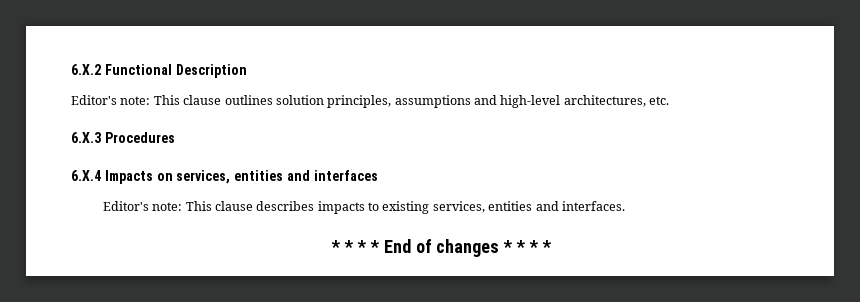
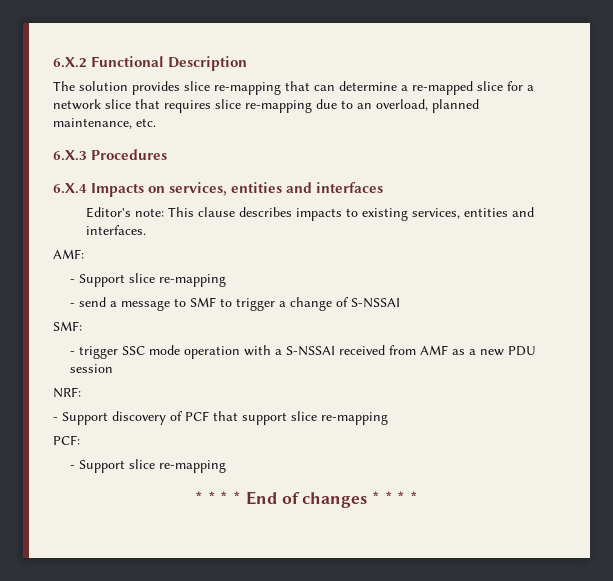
[71,95,646,108] Editor's note: This clause outlines solution principles, assumptions and high-level architectures, -> [53,81,534,95] [53,99,479,113] [53,118,132,129] The solution provides slice re-mapping that can determine a re-mapped slice for a network slice that requires slice re-mapping due to an overload, planned maintenance,
(625, 206) none -> [53,249,84,259] [69,273,226,287] [69,297,400,311] [53,321,82,331] [69,345,536,359] [69,364,113,373] [53,387,81,398] [53,411,388,425] [53,435,80,445] [69,459,226,473] // AMF: // - Support slice re-mapping // - send a message to SMF to trigger a change of S-NSSAI // SMF: // - trigger SSC mode operation with a S-NSSAI received from AMF as a new PDU session // NRF: // - Support discovery of PCF that support slice re-mapping // PCF: // - Support slice re-mapping

